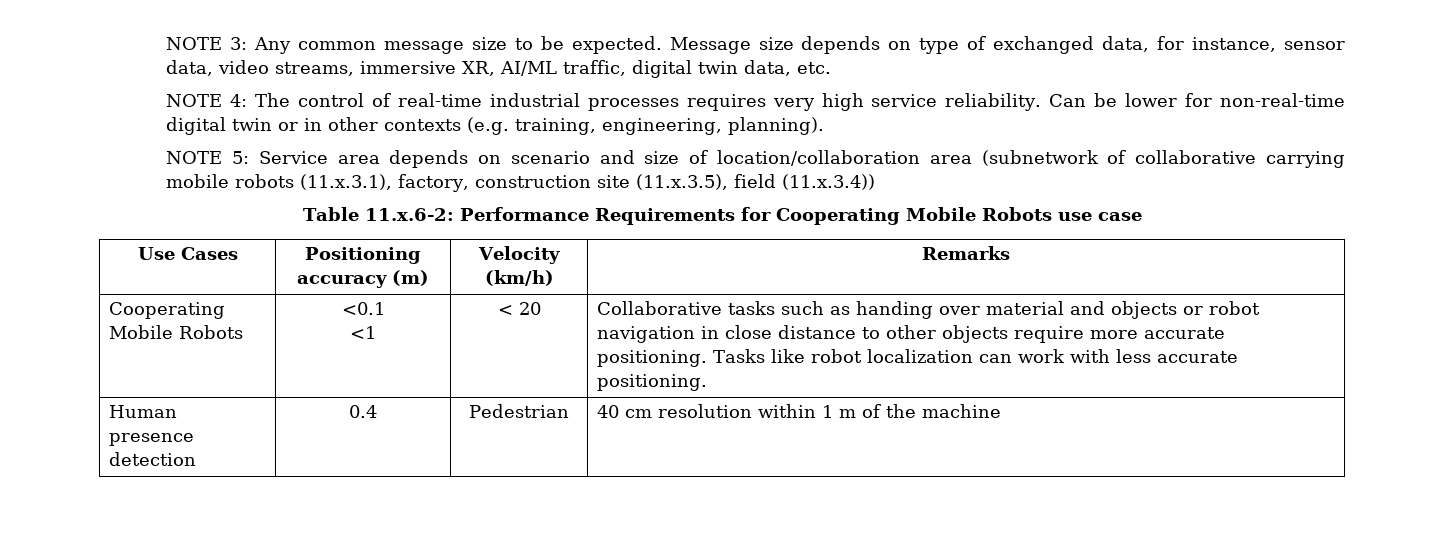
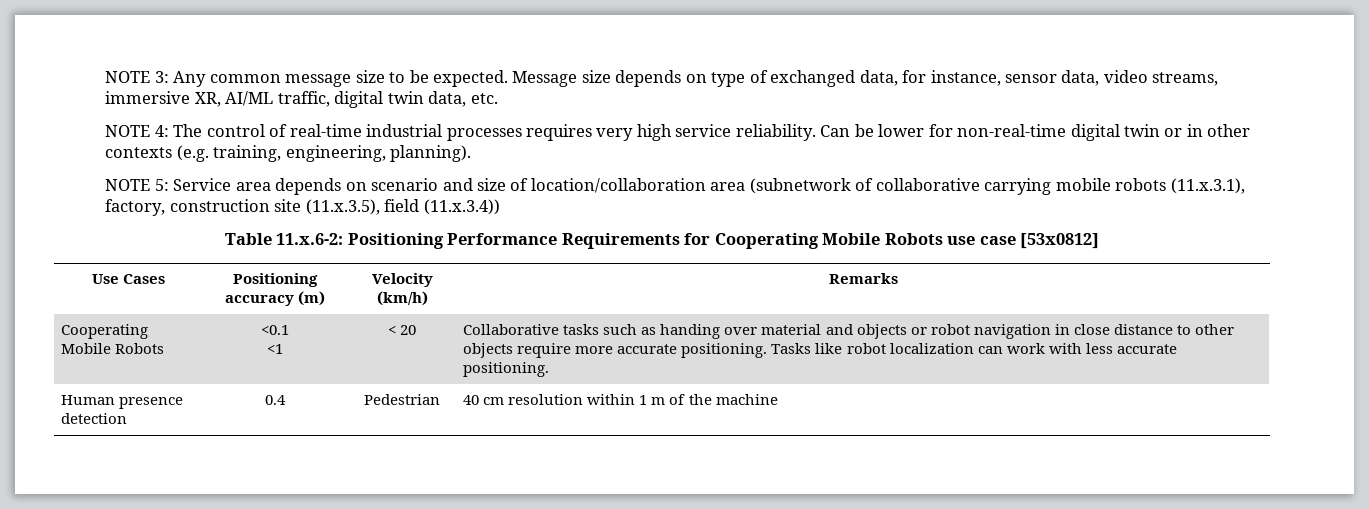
(454, 214) none -> [347,233,444,249] Positioning
(1142, 216) none -> [1020,233,1100,249] [53x0812]

